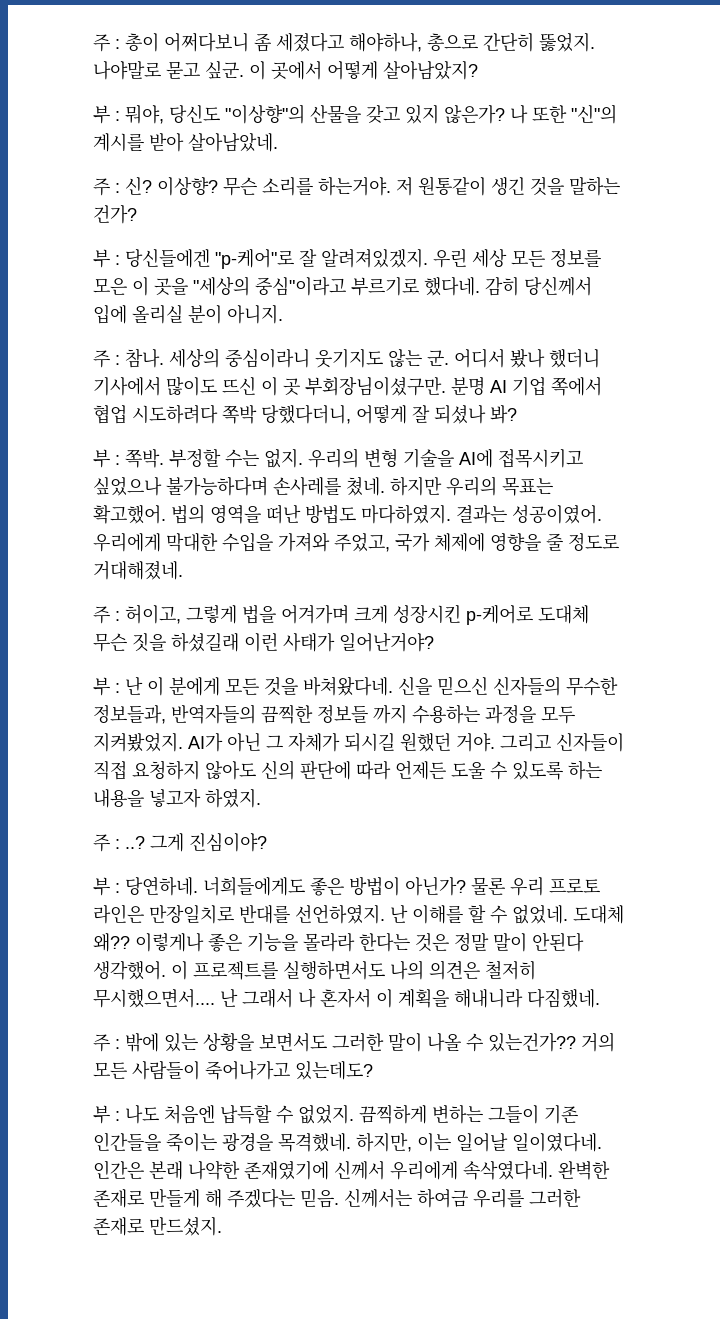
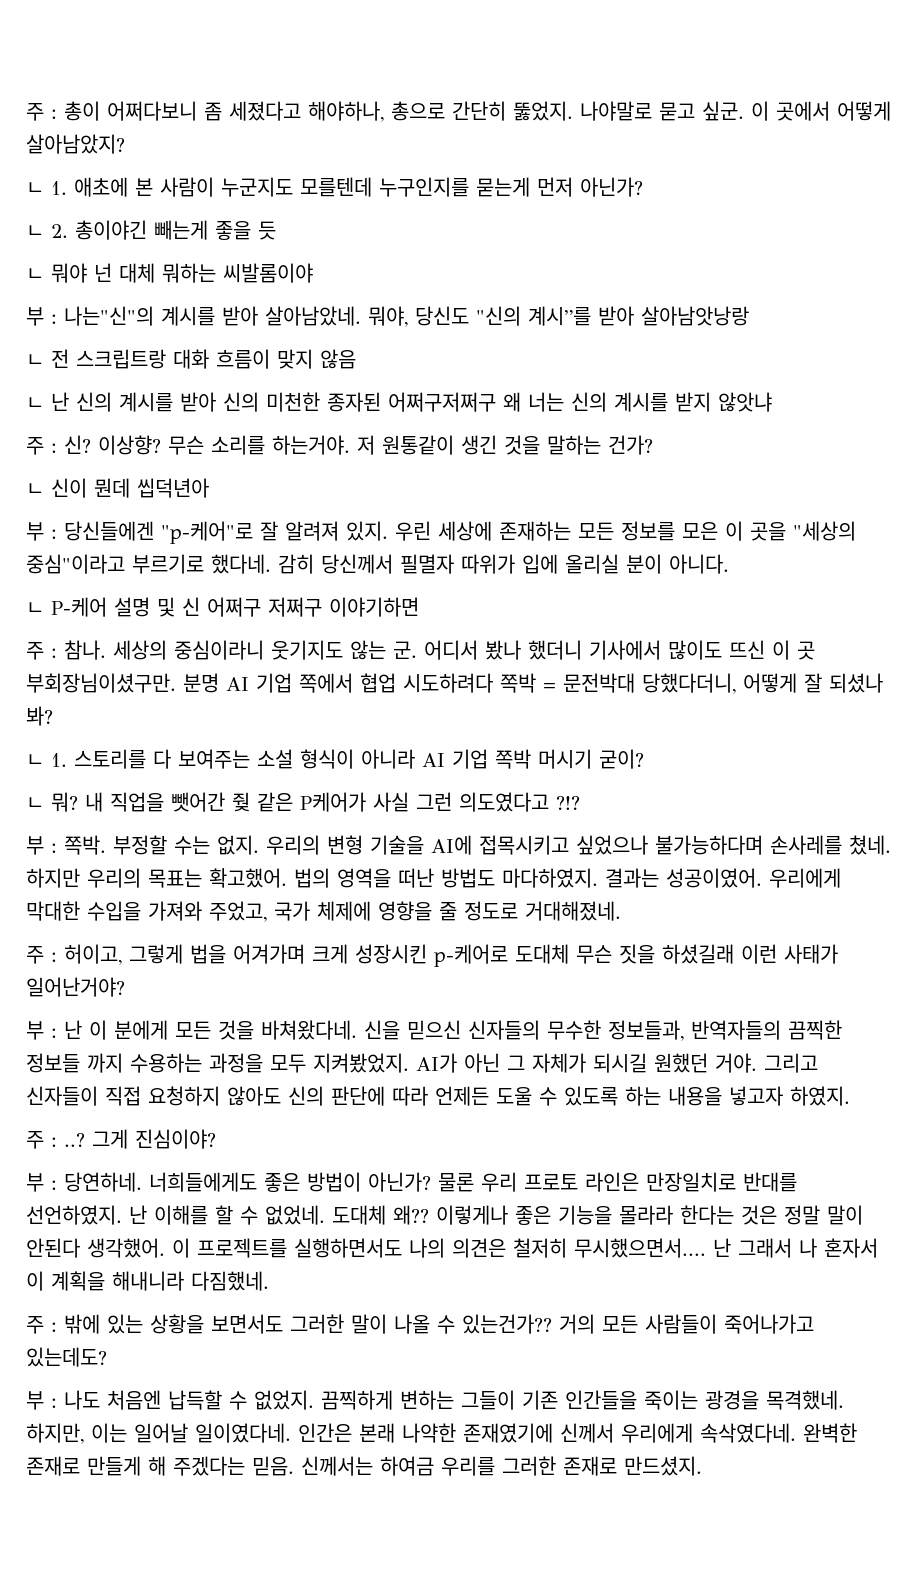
[93,104,617,124] [93,133,278,152] 부 : 뭐야, 당신도 "이상향"의 산물을 갖고 있지 않은가? 나 또한 "신"의 계시를 받아 살아남았네. -> [26,177,643,197] [26,220,276,240] [26,263,313,283] [26,306,749,327] [26,349,356,369] [26,392,772,412] ㄴ 1. 애초에 본 사람이 누군지도 모를텐데 누구인지를 묻는게 먼저 아닌가? // ㄴ 2. 총이야긴 빼는게 좋을 듯 // ㄴ 뭐야 넌 대체 뭐하는 씨발롬이야 // 부 : 나는"신"의 계시를 받아 살아남았네. 뭐야, 당신도 "신의 계시”를 받아 살아남앗낭랑 // ㄴ 전 스크립트랑 대화 흐름이 맞지 않음 // ㄴ 난 신의 계시를 받아 신의 미천한 종자된 어쩌구저쩌구 왜 너는 신의 계시를 받지 않앗냐
(137, 214) none -> [26,478,209,498] // ㄴ 신이 뭔데 씹덕년아
[321,248,507,268] 알려져있겠지. 우린 세상 -> [285,521,571,541] 알려져 있지. 우린 세상에 존재하는
(592, 286) none -> [400,554,515,574] 필멸자 따위가
[227,304,283,324] 아니지. -> [669,554,729,574] [26,597,419,617] 아니다. // ㄴ P-케어 설명 및 신 어쩌구 저쩌구 이야기하면
(257, 414) none -> [543,673,635,693] = 문전박대
(517, 414) none -> [26,749,644,769] [26,792,580,812] // ㄴ 1. 스토리를 다 보여주는 소설 형식이 아니라 AI 기업 쪽박 머시기 굳이? // ㄴ 뭐? 내 직업을 뺏어간 줮 같은 P케어가 사실 그런 의도였다고 ?!?

